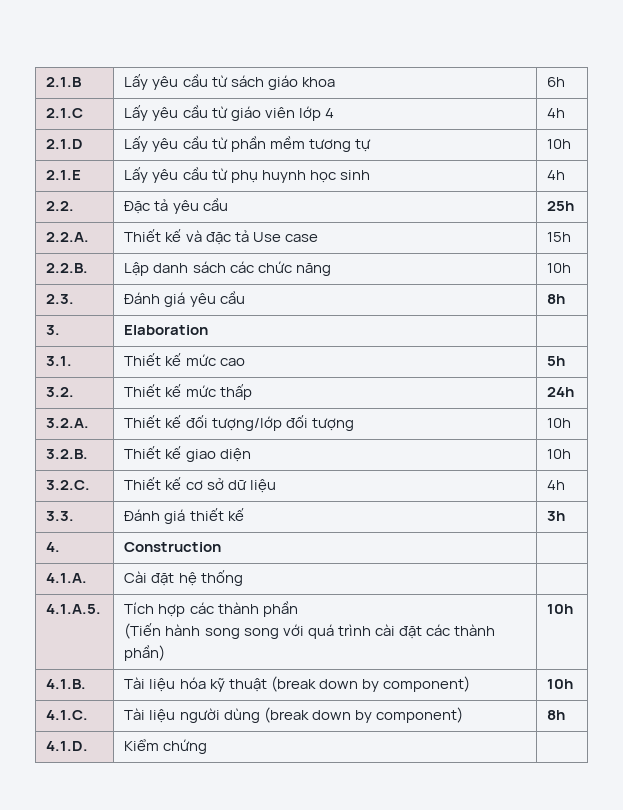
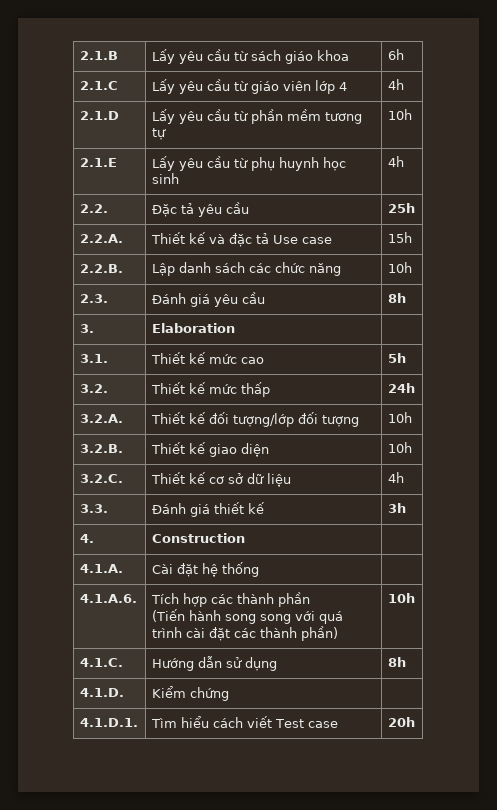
[46,604,102,614] 4.1.A.5. -> [79,594,137,603] 4.1.A.6.
[46,679,87,689] [124,676,470,692] [547,679,574,689] [46,710,89,720] [124,707,463,723] [547,710,566,720] [46,741,89,751] [124,739,208,754] 4.1.B. | Tài liệu hóa kỹ thuật (break down by component) | 10h // 4.1.C. | Tài liệu người dùng (break down by component) | 8h // 4.1.D. | Kiểm chứng | -> [79,658,123,667] [151,656,277,671] [387,657,406,667] [79,688,124,697] [151,686,229,701] [79,718,138,727] [150,716,338,728] [387,717,415,727] 4.1.C. | Hướng dẫn sử dụng | 8h // 4.1.D. | Kiểm chứng | // 4.1.D.1. | Tìm hiểu cách viết Test case | 20h

